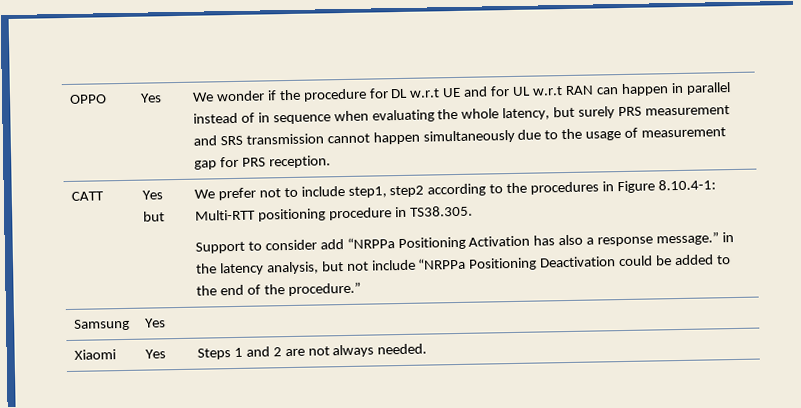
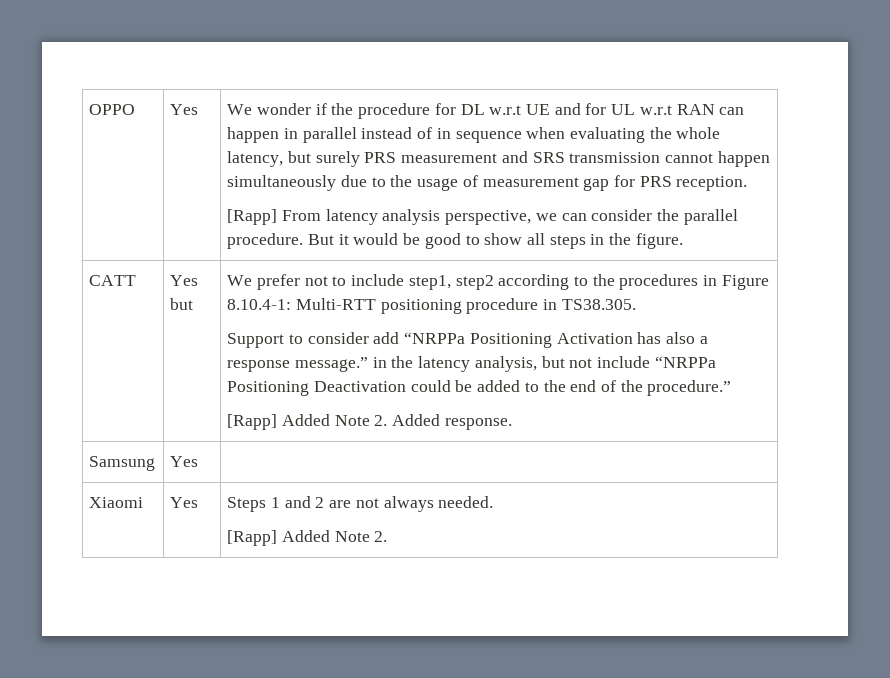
(331, 162) none -> [227,209,738,225] [227,233,683,249] // [Rapp] From latency analysis perspective, we can consider the parallel procedure. But it would be good to show all steps in the figure.
(361, 289) none -> [227,414,512,430] // [Rapp] Added Note 2. Added response.
(428, 349) none -> [227,530,388,546] // [Rapp] Added Note 2.

